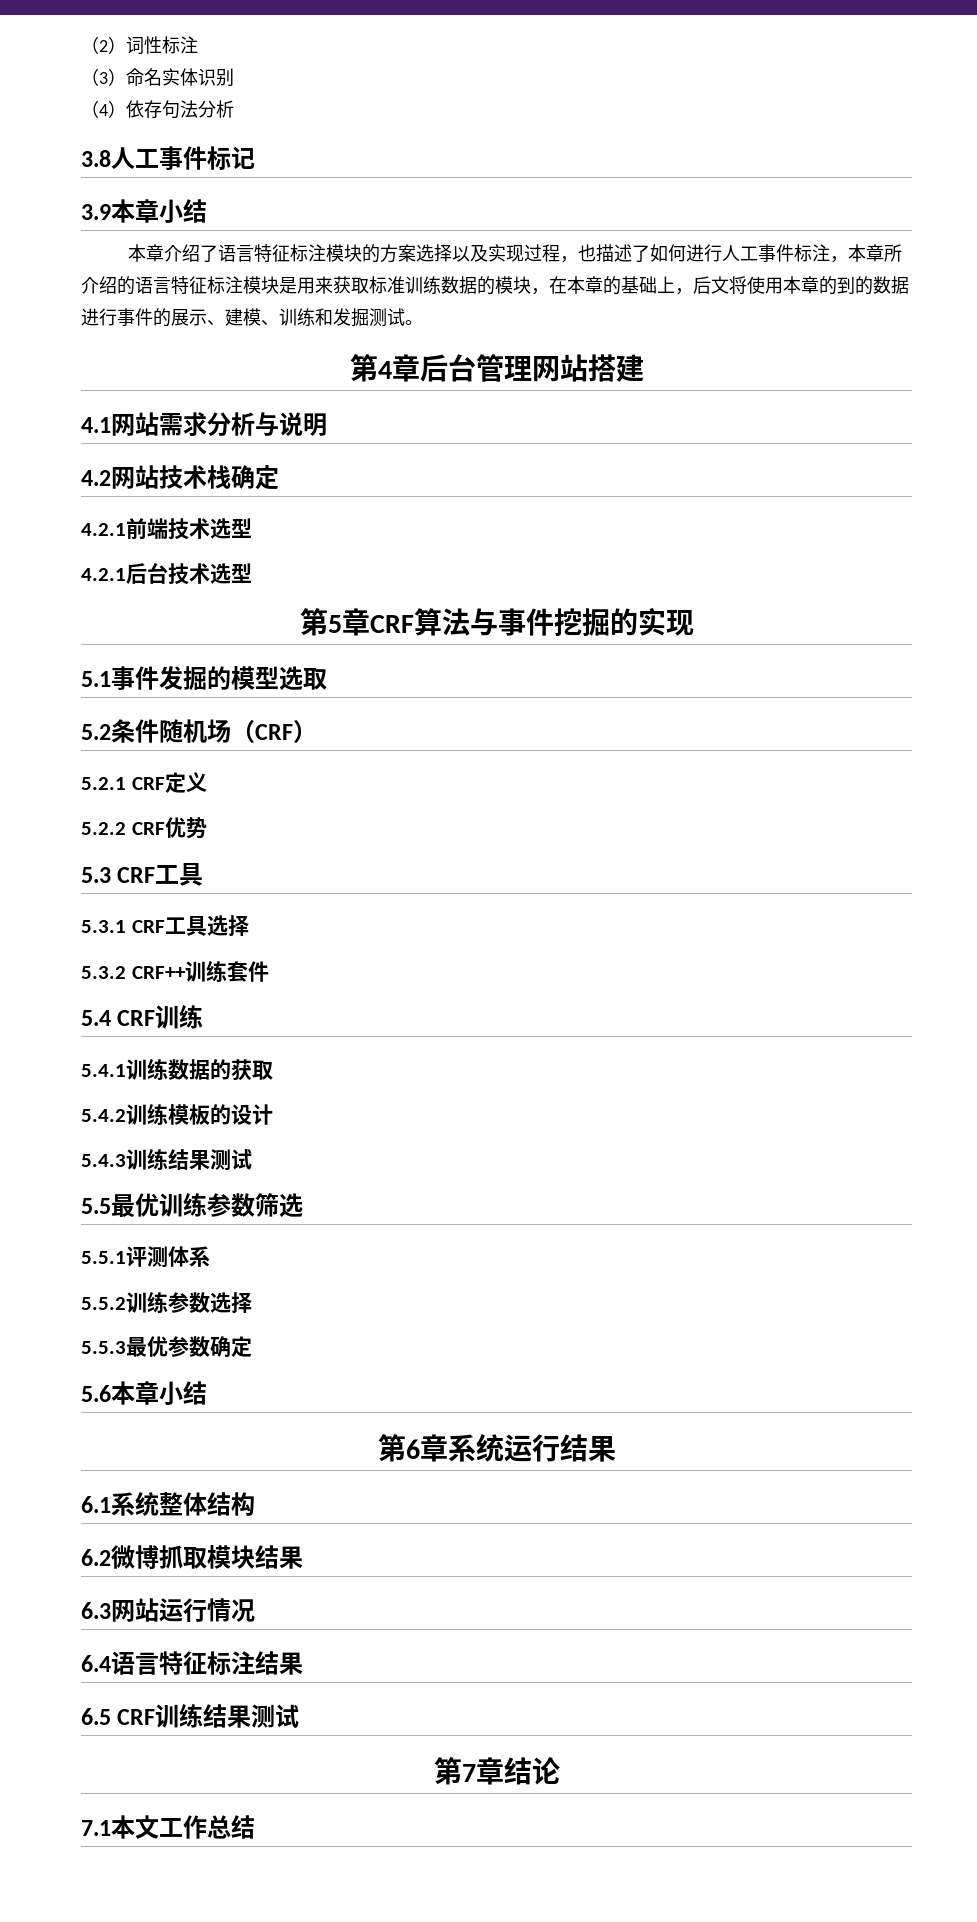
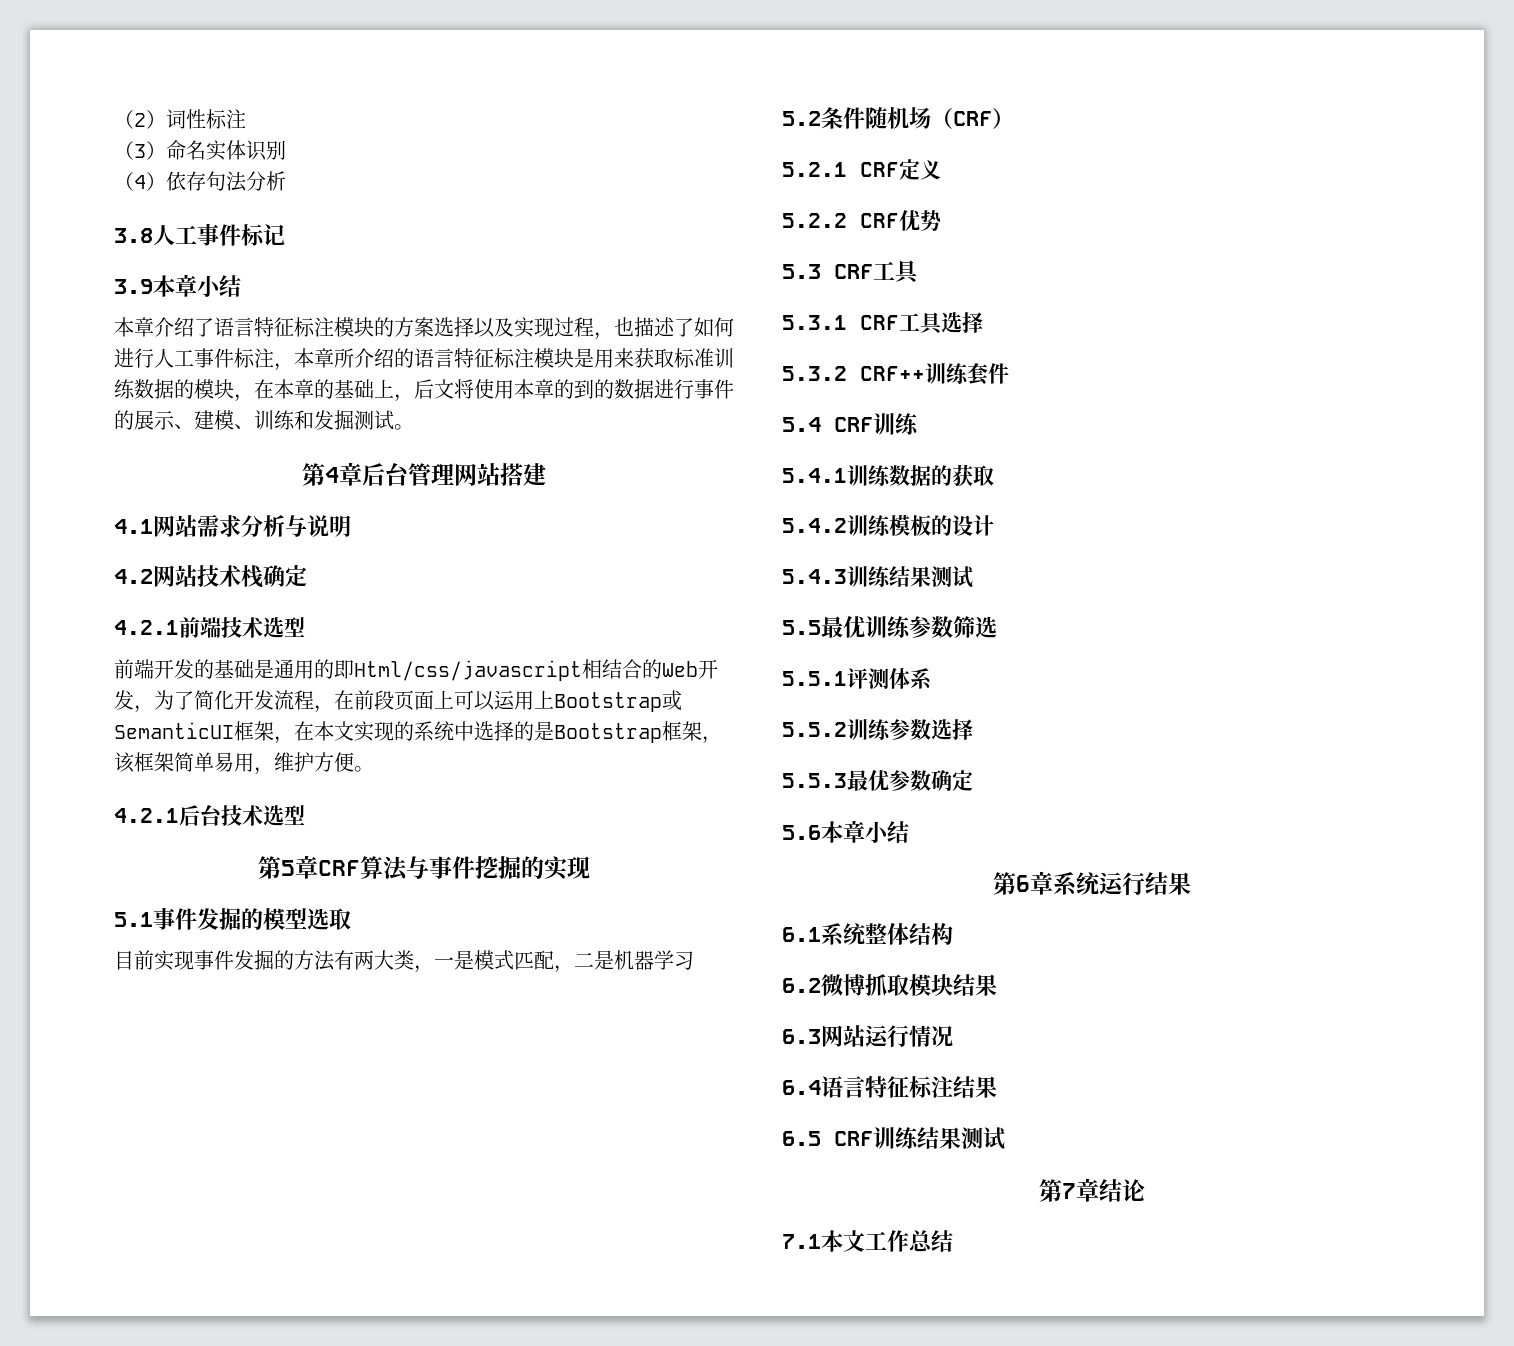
(252, 528) none -> [114,659,718,681] [114,690,682,713] [114,721,722,744] [114,752,374,775] // 前端开发的基础是通用的即Html/css/javascript相结合的Web开发，为了简化开发流程，在前段页面上可以运用上Bootstrap或SemanticUI框架，在本文实现的系统中选择的是Bootstrap框架，该框架简单易用，维护方便。
(327, 679) none -> [114,950,694,973] // 目前实现事件发掘的方法有两大类，一是模式匹配，二是机器学习

